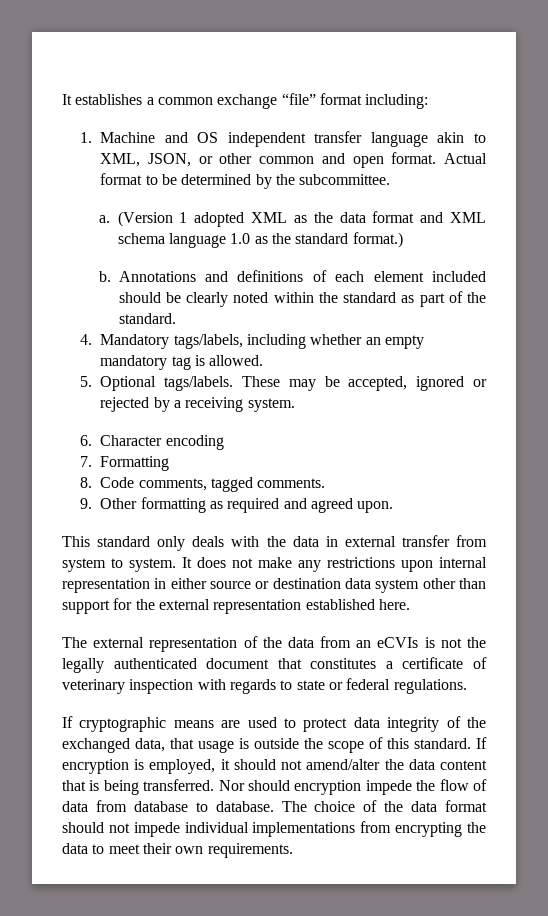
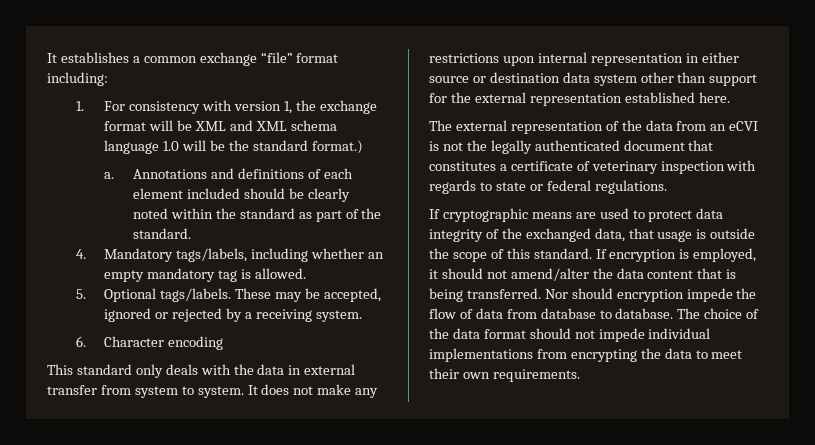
[100,131,486,147] [100,152,487,168] [100,173,391,189] [98,211,415,227] Machine and OS independent transfer language akin to XML, JSON, or other common and open format. Actual format to be determined by the subcommittee. // a. (Version 1 adopted XML as the data format -> [104,100,377,114] [104,120,227,131] For consistency with version 1, the exchange format will be XML
[254,236,268,244] as -> [182,140,226,151] will be
[98,271,111,282] b. -> [104,172,115,179] a.
[80,456,170,471] [80,477,326,492] [80,497,394,513] // 7. Formatting // 8. Code comments, tagged comments. // 9. Other formatting as required and agreed upon. -> (224, 343) none
[377,637,419,648] eCVIs -> [729,121,759,131] eCVI

